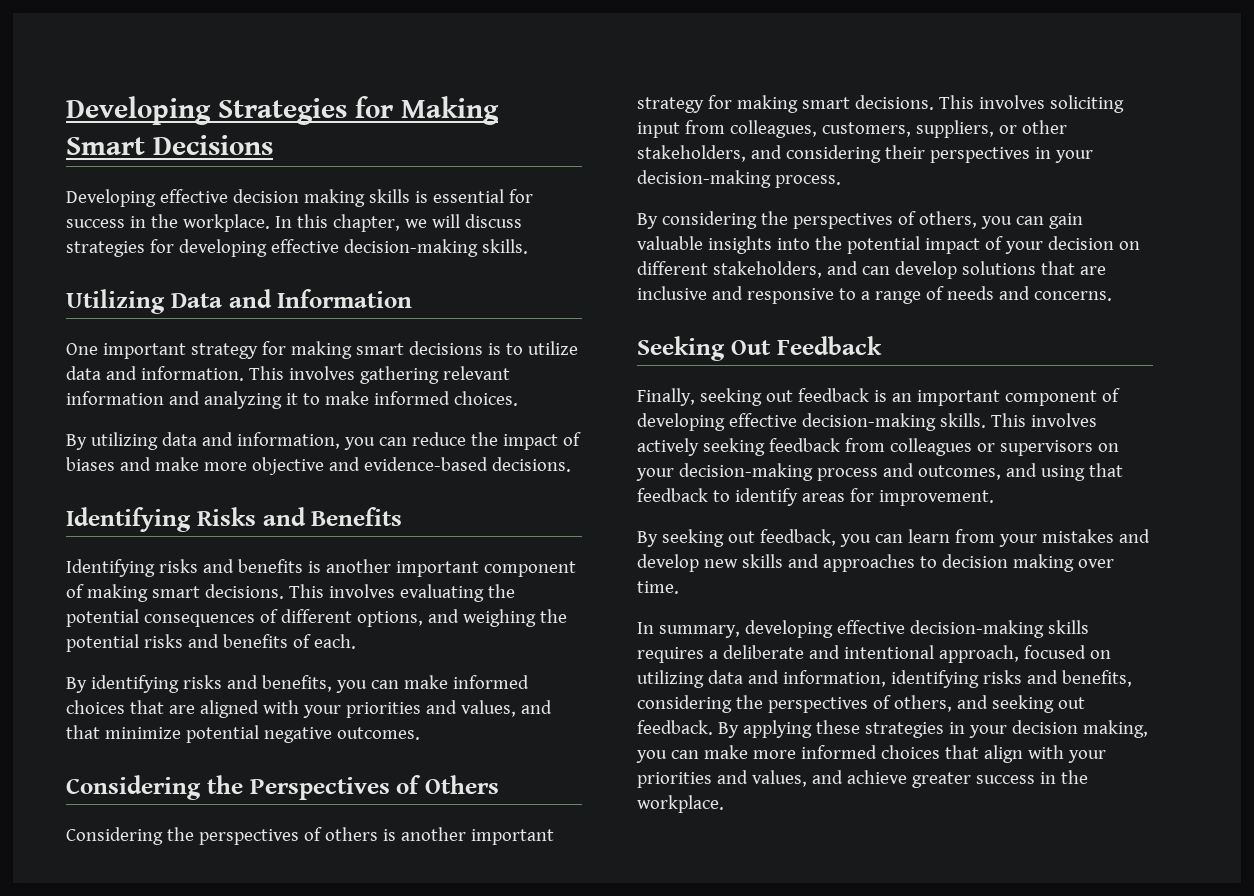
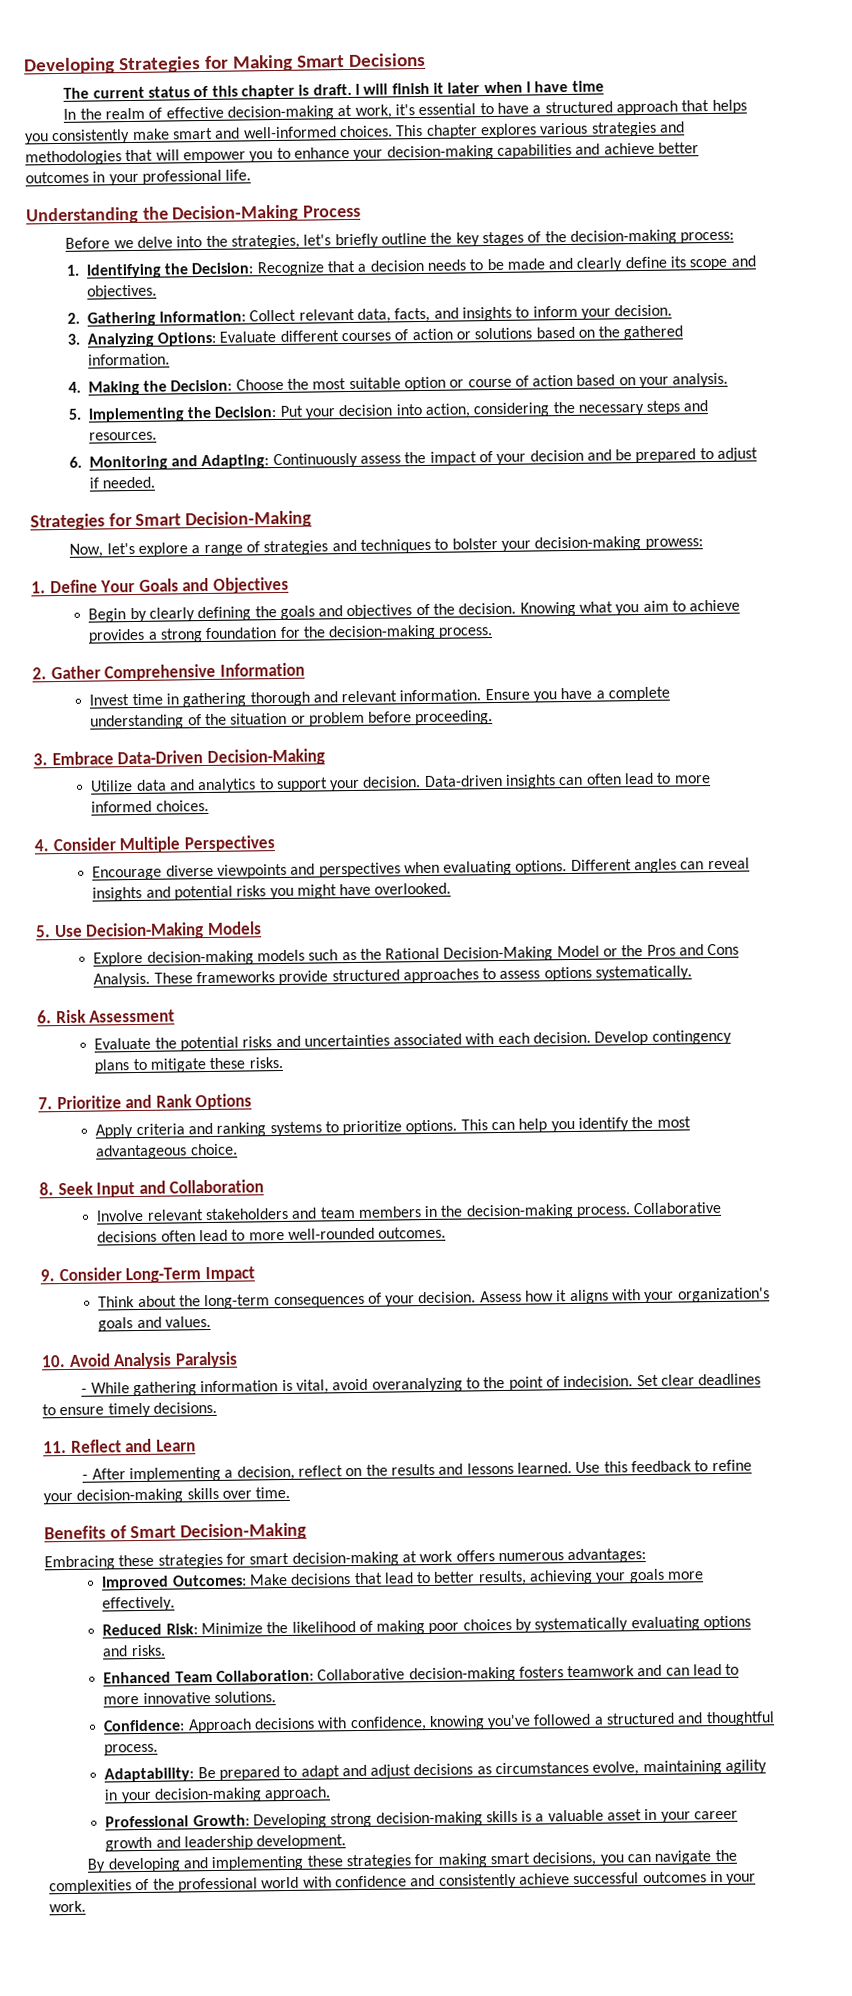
[66,189,533,207] [66,214,522,232] [66,239,528,257] [66,289,413,314] [66,341,578,359] [66,366,510,384] [66,391,518,409] [66,432,581,450] [66,457,571,475] [66,507,403,532] [66,559,576,577] [66,584,515,602] [66,609,567,627] [66,634,356,652] [66,675,529,693] [66,700,552,718] [66,725,420,743] [66,775,499,800] [66,827,554,845] [637,95,1124,113] [637,120,1067,138] [637,145,1093,163] [637,170,841,188] [637,211,1083,229] [637,236,1140,254] [637,261,1106,279] [637,286,1112,304] [637,336,882,361] [637,388,1120,406] [637,413,1097,431] [637,438,1119,456] [636,463,1123,481] [637,488,994,506] [637,529,1150,547] [637,554,1114,572] [637,581,679,594] [637,620,1089,638] [637,645,1111,663] [637,670,1132,688] [637,695,1085,713] [637,720,1148,738] [636,745,1106,763] [637,770,1088,788] [637,795,724,813] Developing effective decision making skills is essential for success in the workplace. In this chapter, we will discuss strategies for developing effective decision-making skills. // Utilizing Data and Information // One important strategy for making smart decisions is to utilize data and information. This involves gathering relevant information and analyzing it to make informed choices. // By utilizing data and information, you can reduce the impact of biases and make more objective and evidence-based decisions. // Identifying Risks and Benefits // Identifying risks and benefits is another important component of making smart decisions. This involves evaluating the potential consequences of different options, and weighing the potential risks and benefits of each. // By identifying risks and benefits, you can make informed choices that are aligned with your priorities and values, and that minimize potential negative outcomes. // Considering the Perspectives of Others // Considering the perspectives of others is another important strategy for making smart decisions. This involves soliciting input from colleagues, customers, suppliers, or other stakeholders, and considering their perspectives in your decision-making process. // By considering the perspectives of others, you can gain valuable insights into the potential impact of your decision on different stakeholders, and can develop solutions that are inclusive and responsive to a range of needs and concerns. // Seeking Out Feedback // Finally, seeking out feedback is an important component of developing effective decision-making skills. This involves actively seeking feedback from colleagues or supervisors on your decision-making process and outcomes, and using that feedback to identify areas for improvement. // By seeking out feedback, you can learn from your mistakes and develop new skills and approaches to decision making over time. // In summary, developing effective decision-making skills requires a deliberate and intentional approach, focused on utilizing data and information, identifying risks and benefits, considering the perspectives of others, and seeking out feedback. By applying these strategies in your decision making, you can make more informed choices that align with your priorities and values, and achieve greater success in the workplace. -> [63,80,604,100] [63,99,747,121] [25,121,685,145] [25,142,699,166] [25,169,252,186] [26,204,362,225] [65,229,735,250] [65,255,756,279] [86,284,157,300] [66,304,673,327] [66,325,684,348] [87,353,170,366] [67,372,729,396] [67,400,709,423] [88,431,157,441] [68,447,759,471] [88,476,155,489] [30,510,313,531] [69,535,703,558] [31,576,289,594] [88,599,741,623] [88,624,494,644] [32,662,305,682] [89,686,671,708] [90,710,494,730] [33,748,325,767] [90,772,711,794] [91,799,209,813] [34,835,275,854] [92,857,750,881] [92,882,452,902] [35,921,262,940] [93,943,740,967] [93,965,693,988] [37,1009,176,1024] [94,1029,732,1052] [94,1056,283,1074] [38,1093,253,1111] [95,1116,691,1139] [96,1143,238,1160] [39,1179,265,1198] [96,1201,722,1222] [97,1226,447,1243] [40,1266,255,1284] [98,1287,770,1310] [98,1316,211,1332] [41,1351,238,1370] [81,1373,762,1397] [42,1401,217,1418] [43,1438,196,1454] [82,1459,752,1483] [43,1486,291,1505] [44,1522,308,1541] [44,1548,647,1571] [101,1568,705,1591] [102,1596,176,1612] [102,1615,752,1636] [102,1644,166,1657] [103,1663,740,1684] [103,1691,276,1705] [103,1711,775,1734] [104,1743,159,1756] [104,1759,768,1783] [104,1786,332,1804] [105,1808,739,1829] [105,1834,347,1852] [87,1849,737,1873] [49,1871,757,1895] [49,1900,86,1913] The current status of this chapter is draft. I will finish it later when I have time // In the realm of effective decision-making at work, it's essential to have a structured approach that helps you consistently make smart and well-informed choices. This chapter explores various strategies and methodologies that will empower you to enhance your decision-making capabilities and achieve better outcomes in your professional life. // Understanding the Decision-Making Process // Before we delve into the strategies, let's briefly outline the key stages of the decision-making process: // 1. Identifying the Decision: Recognize that a decision needs to be made and clearly define its scope and objectives. // 2. Gathering Information: Collect relevant data, facts, and insights to inform your decision. // 3. Analyzing Options: Evaluate different courses of action or solutions based on the gathered information. // 4. Making the Decision: Choose the most suitable option or course of action based on your analysis. // 5. Implementing the Decision: Put your decision into action, considering the necessary steps and resources. // 6. Monitoring and Adapting: Continuously assess the impact of your decision and be prepared to adjust if needed. // Strategies for Smart Decision-Making // Now, let's explore a range of strategies and techniques to bolster your decision-making prowess: // 1. Define Your Goals and Objectives // Begin by clearly defining the goals and objectives of the decision. Knowing what you aim to achieve provides a strong foundation for the decision-making process. // 2. Gather Comprehensive Information // Invest time in gathering thorough and relevant information. Ensure you have a complete understanding of the situation or problem before proceeding. // 3. Embrace Data-Driven Decision-Making // Utilize data and analytics to support your decision. Data-driven insights can often lead to more informed choices. // 4. Consider Multiple Perspectives // Encourage diverse viewpoints and perspectives when evaluating options. Different angles can reveal insights and potential risks you might have overlooked. // 5. Use Decision-Making Models // Explore decision-making models such as the Rational Decision-Making Model or the Pros and Cons Analysis. These frameworks provide structured approaches to assess options systematically. // 6. Risk Assessment // Evaluate the potential risks and uncertainties associated with each decision. Develop contingency plans to mitigate these risks. // 7. Prioritize and Rank Options // Apply criteria and ranking systems to prioritize options. This can help you identify the most advantageous choice. // 8. Seek Input and Collaboration // Involve relevant stakeholders and team members in the decision-making process. Collaborative decisions often lead to more well-rounded outcomes. // 9. Consider Long-Term Impact // Think about the long-term consequences of your decision. Assess how it aligns with your organization's goals and values. // 10. Avoid Analysis Paralysis // - While gathering information is vital, avoid overanalyzing to the point of indecision. Set clear deadlines to ensure timely decisions. // 11. Reflect and Learn // - After implementing a decision, reflect on the results and lessons learned. Use this feedback to refine your decision-making skills over time. // Benefits of Smart Decision-Making // Embracing these strategies for smart decision-making at work offers numerous advantages: // Improved Outcomes: Make decisions that lead to better results, achieving your goals more effectively. // Reduced Risk: Minimize the likelihood of making poor choices by systematically evaluating options and risks. // Enhanced Team Collaboration: Collaborative decision-making fosters teamwork and can lead to more innovative solutions. // Confidence: Approach decisions with confidence, knowing you've followed a structured and thoughtful process. // Adaptability: Be prepared to adapt and adjust decisions as circumstances evolve, maintaining agility in your decision-making approach. // Professional Growth: Developing strong decision-making skills is a valuable asset in your career growth and leadership development. // By developing and implementing these strategies for making smart decisions, you can navigate the complexities of the professional world with confidence and consistently achieve successful outcomes in your work.

